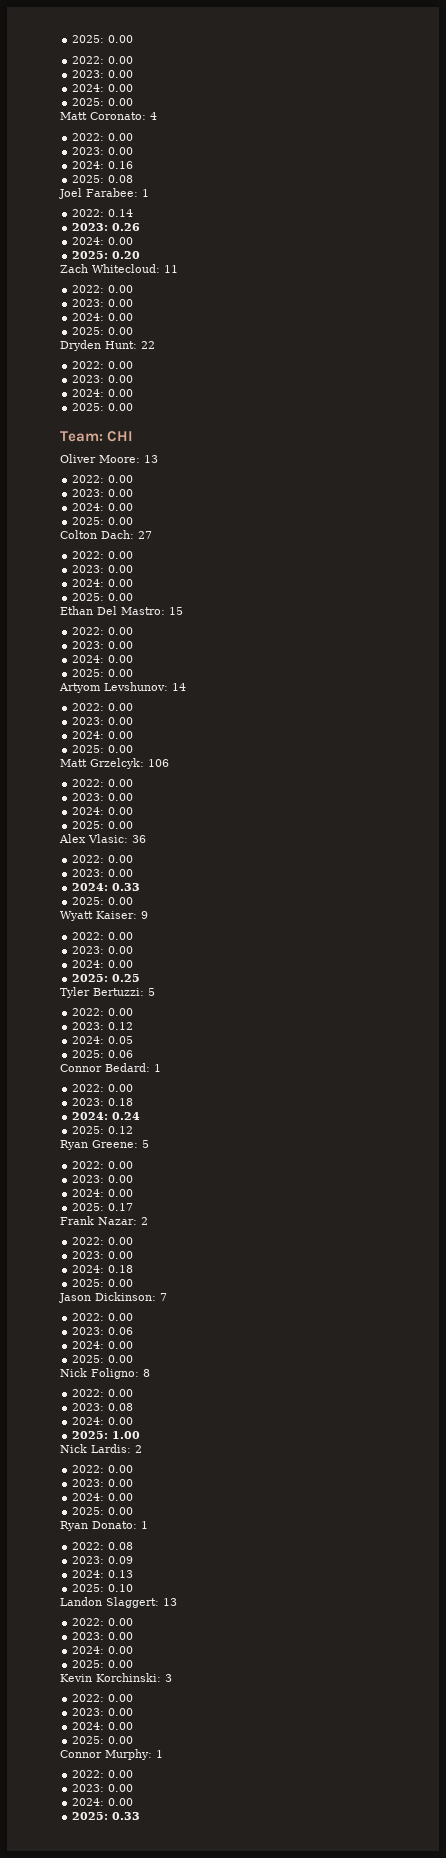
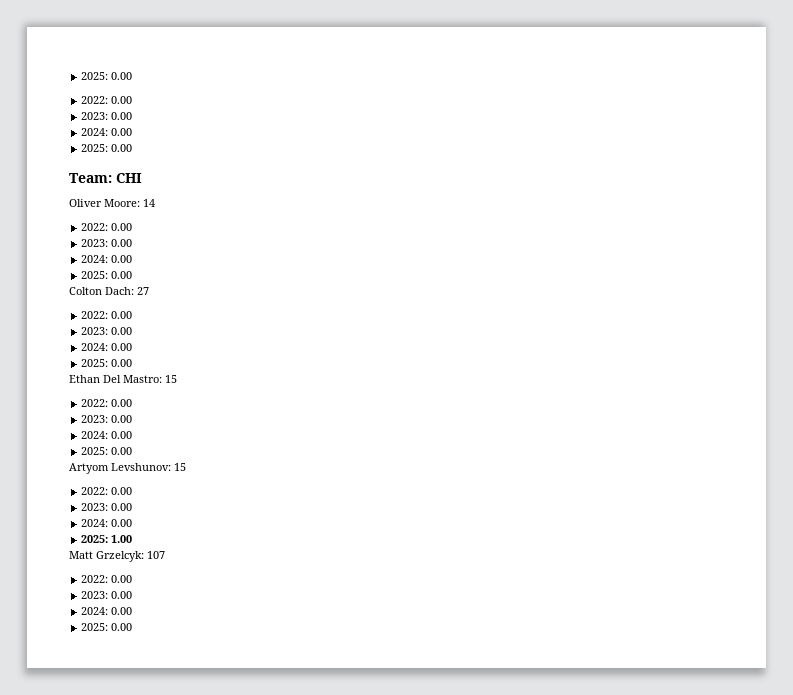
[60,112,157,120] [72,133,134,141] [72,147,134,155] [72,161,134,169] [72,175,134,183] [59,188,149,199] [72,209,134,217] [72,223,141,231] [72,237,134,245] [72,251,141,259] [60,264,178,273] [72,285,134,293] [72,299,134,307] [72,313,134,321] [72,327,134,335] [60,340,155,351] [72,361,134,369] [72,375,134,383] [72,389,134,397] [72,403,134,411] // Matt Coronato: 4 // 2022: 0.00 // 2023: 0.00 // 2024: 0.16 // 2025: 0.08 // Joel Farabee: 1 // 2022: 0.14 // 2023: 0.26 // 2024: 0.00 // 2025: 0.20 // Zach Whitecloud: 11 // 2022: 0.00 // 2023: 0.00 // 2024: 0.00 // 2025: 0.00 // Dryden Hunt: 22 // 2022: 0.00 // 2023: 0.00 // 2024: 0.00 // 2025: 0.00 -> (133, 148) none
[144,455,158,463] 13 -> [143,199,155,207] 14
[172,683,186,691] [72,703,134,711] [72,717,134,725] [72,731,134,739] [72,745,134,753] [60,758,169,769] [72,779,134,787] [72,793,134,801] [72,807,134,815] [72,821,134,829] [59,834,146,843] [72,855,134,863] [72,869,134,877] [72,883,141,891] [72,897,134,905] [60,911,148,921] [72,932,134,940] [72,946,134,954] [72,960,134,968] [72,974,141,982] [60,987,155,998] [72,1008,134,1016] [72,1022,134,1030] [72,1036,134,1044] [72,1050,134,1058] [60,1063,161,1072] [72,1084,134,1092] [72,1098,134,1106] [72,1112,141,1120] [72,1126,134,1134] [60,1140,149,1150] [72,1161,134,1169] [72,1175,134,1183] [72,1189,134,1197] [72,1203,134,1211] [60,1216,148,1225] [72,1237,134,1245] [72,1251,134,1259] [72,1265,134,1273] [72,1279,134,1287] [59,1292,167,1303] [72,1313,134,1321] [72,1327,134,1335] [72,1341,134,1349] [72,1355,134,1363] [60,1368,150,1379] [72,1389,134,1397] [72,1403,134,1411] [72,1417,134,1425] [72,1431,141,1439] [60,1444,142,1453] [72,1465,134,1473] [72,1479,134,1487] [72,1493,134,1501] [72,1507,134,1515] [60,1521,148,1531] [72,1542,134,1550] [72,1556,134,1564] [72,1570,134,1578] [72,1584,134,1592] [60,1597,177,1608] [72,1618,134,1626] [72,1632,134,1640] [72,1646,134,1654] [72,1660,134,1668] [60,1673,172,1682] [72,1694,134,1702] [72,1708,134,1716] [72,1722,134,1730] [72,1736,134,1744] [60,1749,163,1760] [72,1770,134,1778] [72,1784,134,1792] [72,1798,134,1806] [72,1812,141,1820] 14 // 2022: 0.00 // 2023: 0.00 // 2024: 0.00 // 2025: 0.00 // Matt Grzelcyk: 106 // 2022: 0.00 // 2023: 0.00 // 2024: 0.00 // 2025: 0.00 // Alex Vlasic: 36 // 2022: 0.00 // 2023: 0.00 // 2024: 0.33 // 2025: 0.00 // Wyatt Kaiser: 9 // 2022: 0.00 // 2023: 0.00 // 2024: 0.00 // 2025: 0.25 // Tyler Bertuzzi: 5 // 2022: 0.00 // 2023: 0.12 // 2024: 0.05 // 2025: 0.06 // Connor Bedard: 1 // 2022: 0.00 // 2023: 0.18 // 2024: 0.24 // 2025: 0.12 // Ryan Greene: 5 // 2022: 0.00 // 2023: 0.00 // 2024: 0.00 // 2025: 0.17 // Frank Nazar: 2 // 2022: 0.00 // 2023: 0.00 // 2024: 0.18 // 2025: 0.00 // Jason Dickinson: 7 // 2022: 0.00 // 2023: 0.06 // 2024: 0.00 // 2025: 0.00 // Nick Foligno: 8 // 2022: 0.00 // 2023: 0.08 // 2024: 0.00 // 2025: 1.00 // Nick Lardis: 2 // 2022: 0.00 // 2023: 0.00 // 2024: 0.00 // 2025: 0.00 // Ryan Donato: 1 // 2022: 0.08 // 2023: 0.09 // 2024: 0.13 // 2025: 0.10 // Landon Slaggert: 13 // 2022: 0.00 // 2023: 0.00 // 2024: 0.00 // 2025: 0.00 // Kevin Korchinski: 3 // 2022: 0.00 // 2023: 0.00 // 2024: 0.00 // 2025: 0.00 // Connor Murphy: 1 // 2022: 0.00 // 2023: 0.00 // 2024: 0.00 // 2025: 0.33 -> [174,463,186,471] [81,487,133,495] [81,503,133,511] [81,519,133,527] [81,535,133,543] [69,551,165,562] [81,575,133,583] [81,591,133,599] [81,607,133,615] [81,623,133,631] 15 // 2022: 0.00 // 2023: 0.00 // 2024: 0.00 // 2025: 1.00 // Matt Grzelcyk: 107 // 2022: 0.00 // 2023: 0.00 // 2024: 0.00 // 2025: 0.00

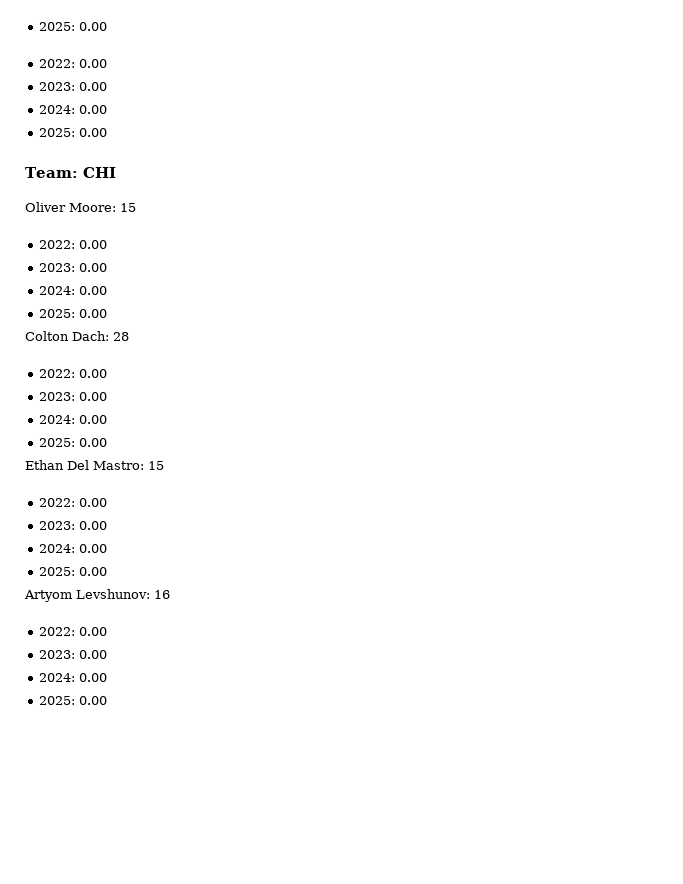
[143,199,155,207] 14 -> [120,203,136,212] 15
[137,287,149,295] 27 -> [113,332,129,341] 28
[174,463,186,471] [81,487,133,495] [81,503,133,511] [81,519,133,527] [81,535,133,543] [69,551,165,562] 15 // 2022: 0.00 // 2023: 0.00 // 2024: 0.00 // 2025: 1.00 // Matt Grzelcyk: 107 -> [154,590,170,599] 16

